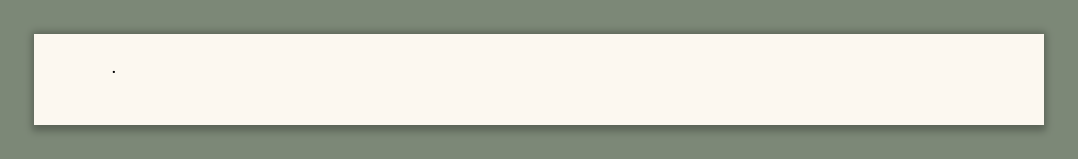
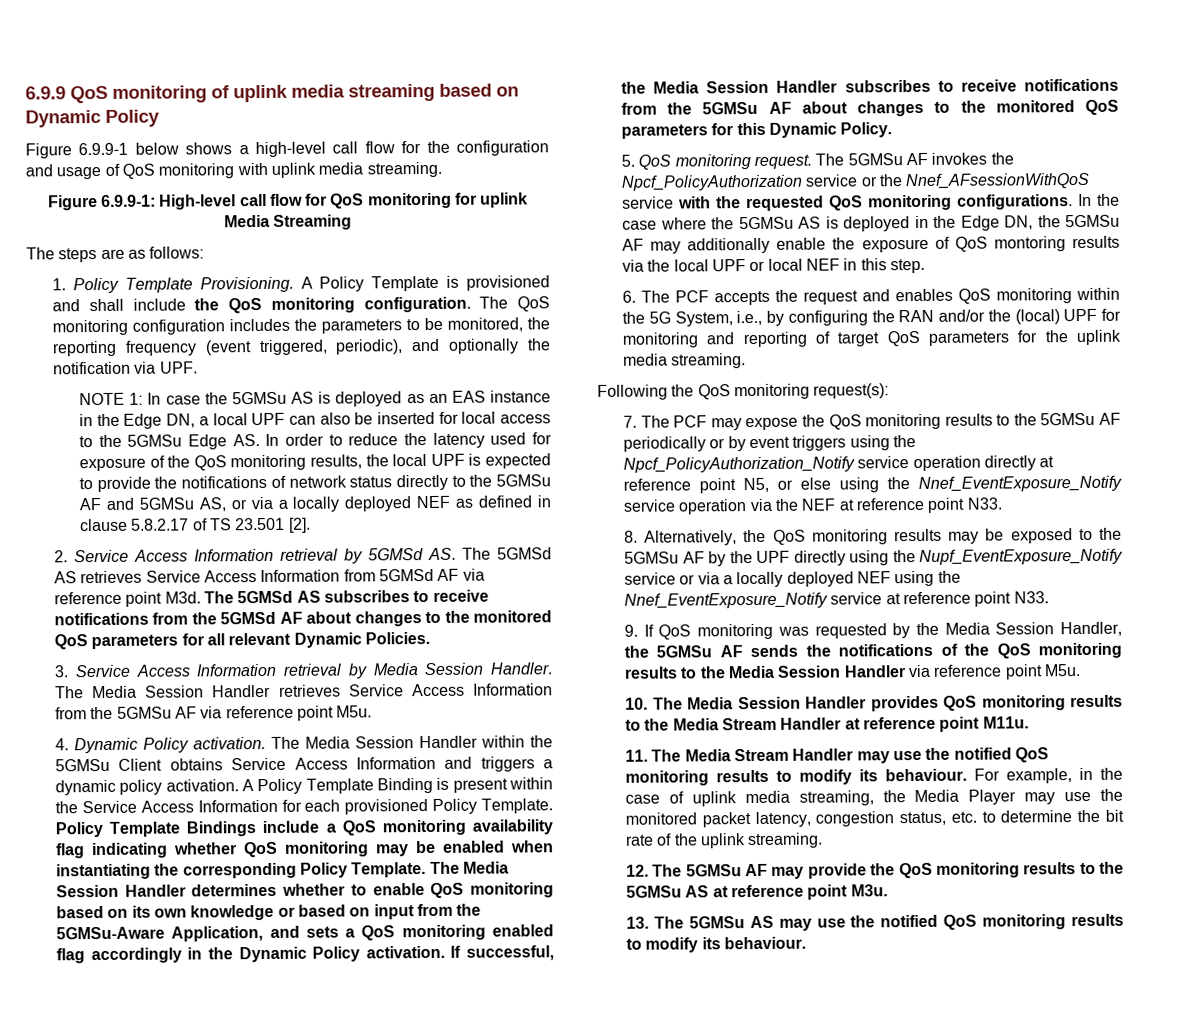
[111,70,116,73] . -> [25,83,519,104] [25,109,160,128] [25,140,549,159] [25,161,442,180] [47,192,529,211] [223,214,353,230] [26,246,205,263] [52,275,551,294] [52,296,550,314] [52,317,551,336] [52,338,551,357] [53,361,198,375] [79,390,551,407] [79,411,552,429] [79,432,552,450] [79,453,551,472] [79,474,552,493] [79,495,551,512] [80,517,311,533] [54,547,552,564] [54,568,485,584] [54,589,489,607] [54,610,552,627] [54,631,430,650] [54,662,552,679] [55,683,553,699] [55,705,373,721] [55,735,553,754] [55,756,553,772] [55,777,553,796] [55,798,553,815] [55,819,553,838] [56,840,555,859] [56,861,509,880] [56,882,555,898] [56,903,482,921] [56,924,554,942] [56,945,555,964] [621,78,1119,94] [621,99,1119,117] [621,122,893,139] [621,152,1014,170] [621,172,1091,191] [622,193,1120,212] [622,214,1120,232] [622,235,1120,254] [622,258,925,274] [622,287,1120,306] [622,308,1121,327] [622,329,1121,348] [623,353,747,369] [597,383,890,400] [623,412,1121,431] [623,435,916,452] [623,455,1055,473] [623,475,1122,494] [623,497,1002,515] [624,527,1122,546] [624,548,1123,567] [624,570,961,588] [624,591,1049,609] [624,621,1122,640] [624,642,1122,659] [624,664,1081,680] [625,694,1123,712] [625,716,1029,732] [625,747,1049,764] [625,767,1123,786] [625,788,1123,807] [625,809,1124,828] [625,832,824,849] [626,861,1124,879] [626,884,888,900] [626,913,1124,931] [626,936,806,953] 6.9.9 QoS monitoring of uplink media streaming based on Dynamic Policy // Figure 6.9.9-1 below shows a high-level call flow for the configuration and usage of QoS monitoring with uplink media streaming. // Figure 6.9.9-1: High-level call flow for QoS monitoring for uplink Media Streaming // The steps are as follows: // 1. Policy Template Provisioning. A Policy Template is provisioned and shall include the QoS monitoring configuration. The QoS monitoring configuration includes the parameters to be monitored, the reporting frequency (event triggered, periodic), and optionally the notification via UPF. // NOTE 1: In case the 5GMSu AS is deployed as an EAS instance in the Edge DN, a local UPF can also be inserted for local access to the 5GMSu Edge AS. In order to reduce the latency used for exposure of the QoS monitoring results, the local UPF is expected to provide the notifications of network status directly to the 5GMSu AF and 5GMSu AS, or via a locally deployed NEF as defined in clause 5.8.2.17 of TS 23.501 [2]. // 2. Service Access Information retrieval by 5GMSd AS. The 5GMSd AS retrieves Service Access Information from 5GMSd AF via reference point M3d. The 5GMSd AS subscribes to receive notifications from the 5GMSd AF about changes to the monitored QoS parameters for all relevant Dynamic Policies. // 3. Service Access Information retrieval by Media Session Handler. The Media Session Handler retrieves Service Access Information from the 5GMSu AF via reference point M5u. // 4. Dynamic Policy activation. The Media Session Handler within the 5GMSu Client obtains Service Access Information and triggers a dynamic policy activation. A Policy Template Binding is present within the Service Access Information for each provisioned Policy Template. Policy Template Bindings include a QoS monitoring availability flag indicating whether QoS monitoring may be enabled when instantiating the corresponding Policy Template. The Media Session Handler determines whether to enable QoS monitoring based on its own knowledge or based on input from the 5GMSu-Aware Application, and sets a QoS monitoring enabled flag accordingly in the Dynamic Policy activation. If successful, the Media Session Handler subscribes to receive notifications from the 5GMSu AF about changes to the monitored QoS parameters for this Dynamic Policy. // 5. QoS monitoring request. The 5GMSu AF invokes the Npcf_PolicyAuthorization service or the Nnef_AFsessionWithQoS service with the requested QoS monitoring configurations. In the case where the 5GMSu AS is deployed in the Edge DN, the 5GMSu AF may additionally enable the exposure of QoS montoring results via the local UPF or local NEF in this step. // 6. The PCF accepts the request and enables QoS monitoring within the 5G System, i.e., by configuring the RAN and/or the (local) UPF for monitoring and reporting of target QoS parameters for the uplink media streaming. // Following the QoS monitoring request(s): // 7. The PCF may expose the QoS monitoring results to the 5GMSu AF periodically or by event triggers using the Npcf_PolicyAuthorization_Notify service operation directly at reference point N5, or else using the Nnef_EventExposure_Notify service operation via the NEF at reference point N33. // 8. Alternatively, the QoS monitoring results may be exposed to the 5GMSu AF by the UPF directly using the Nupf_EventExposure_Notify service or via a locally deployed NEF using the Nnef_EventExposure_Notify service at reference point N33. // 9. If QoS monitoring was requested by the Media Session Handler, the 5GMSu AF sends the notifications of the QoS monitoring results to the Media Session Handler via reference point M5u. // 10. The Media Session Handler provides QoS monitoring results to the Media Stream Handler at reference point M11u. // 11. The Media Stream Handler may use the notified QoS monitoring results to modify its behaviour. For example, in the case of uplink media streaming, the Media Player may use the monitored packet latency, congestion status, etc. to determine the bit rate of the uplink streaming. // 12. The 5GMSu AF may provide the QoS monitoring results to the 5GMSu AS at reference point M3u. // 13. The 5GMSu AS may use the notified QoS monitoring results to modify its behaviour.

